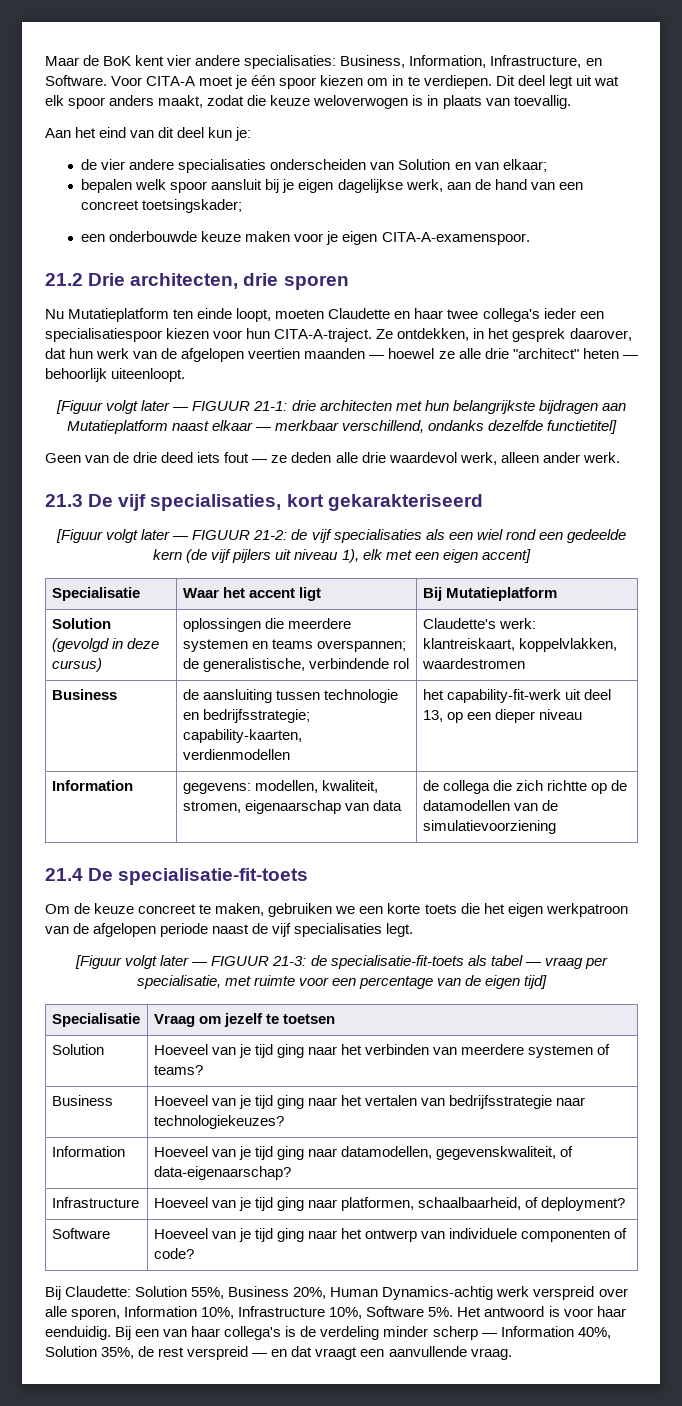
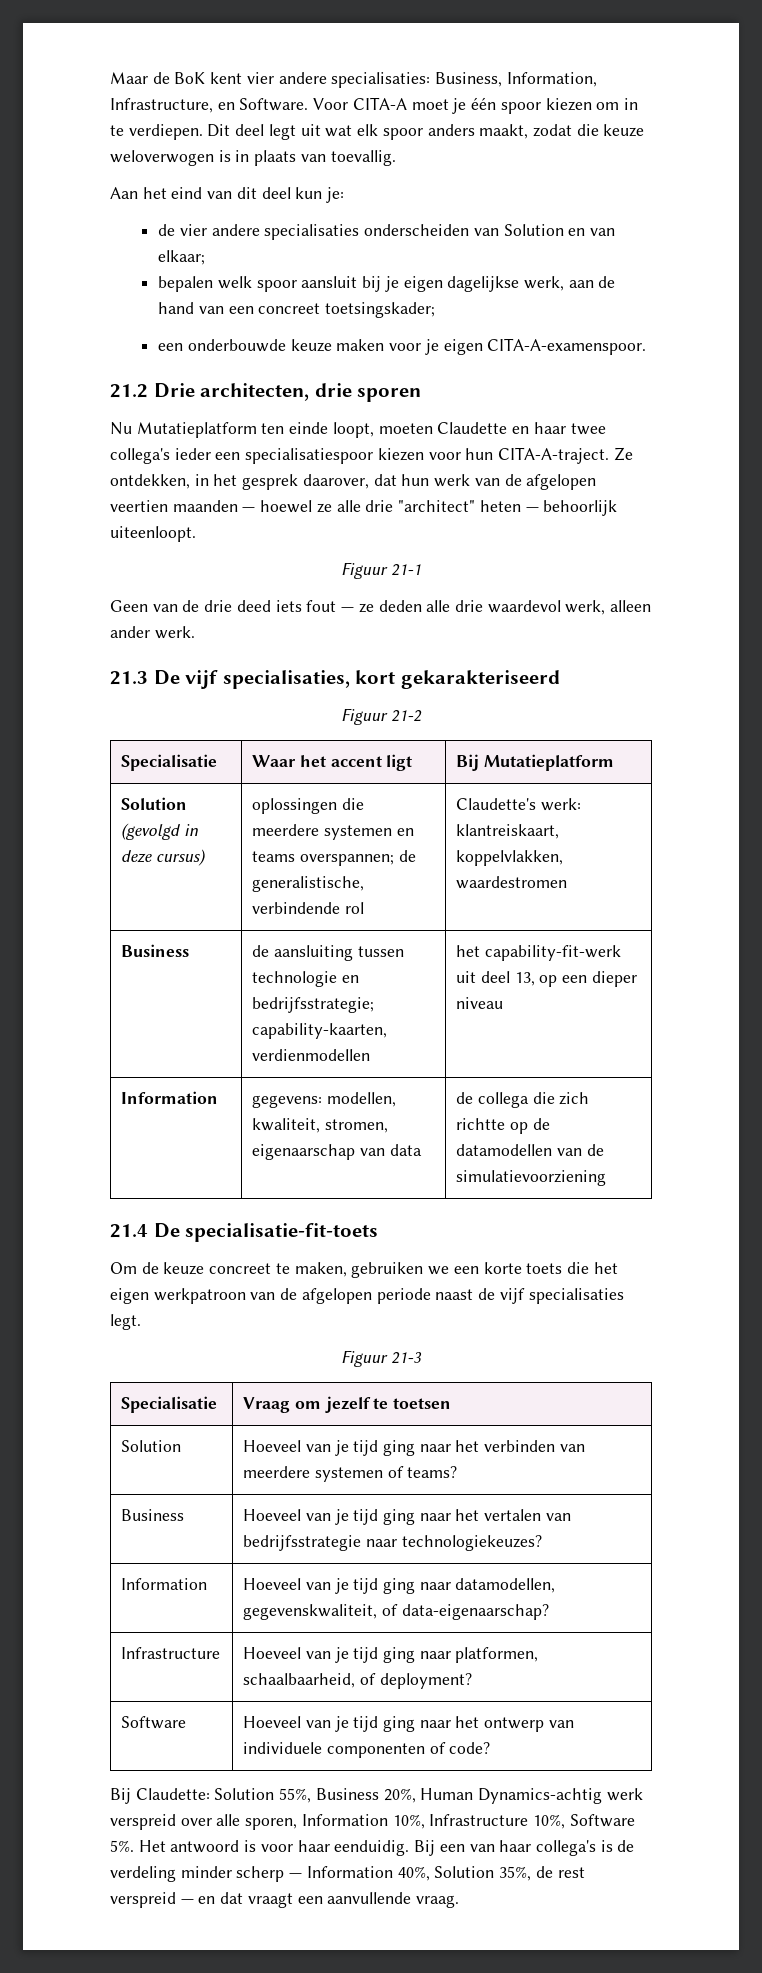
[56,400,626,414] [66,420,618,434] [Figuur volgt later — FIGUUR 21-1: drie architecten met hun belangrijkste bijdragen aan Mutatieplatform naast elkaar — merkbaar verschillend, ondanks dezelfde functietitel] -> [341,562,421,579] Figuur 21-1
[56,529,626,543] [153,549,531,563] [Figuur volgt later — FIGUUR 21-2: de vijf specialisaties als een wiel rond een gedeelde kern (de vijf pijlers uit niveau 1), elk met een eigen accent] -> [341,708,422,725] Figuur 21-2
[75,955,608,969] [136,975,548,989] [Figuur volgt later — FIGUUR 21-3: de specialisatie-fit-toets als tabel — vraag per specialisatie, met ruimte voor een percentage van de eigen tijd] -> [341,1350,422,1367] Figuur 21-3

